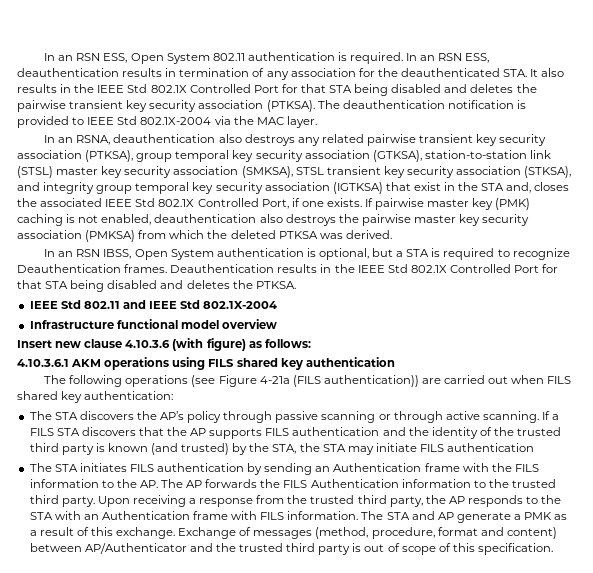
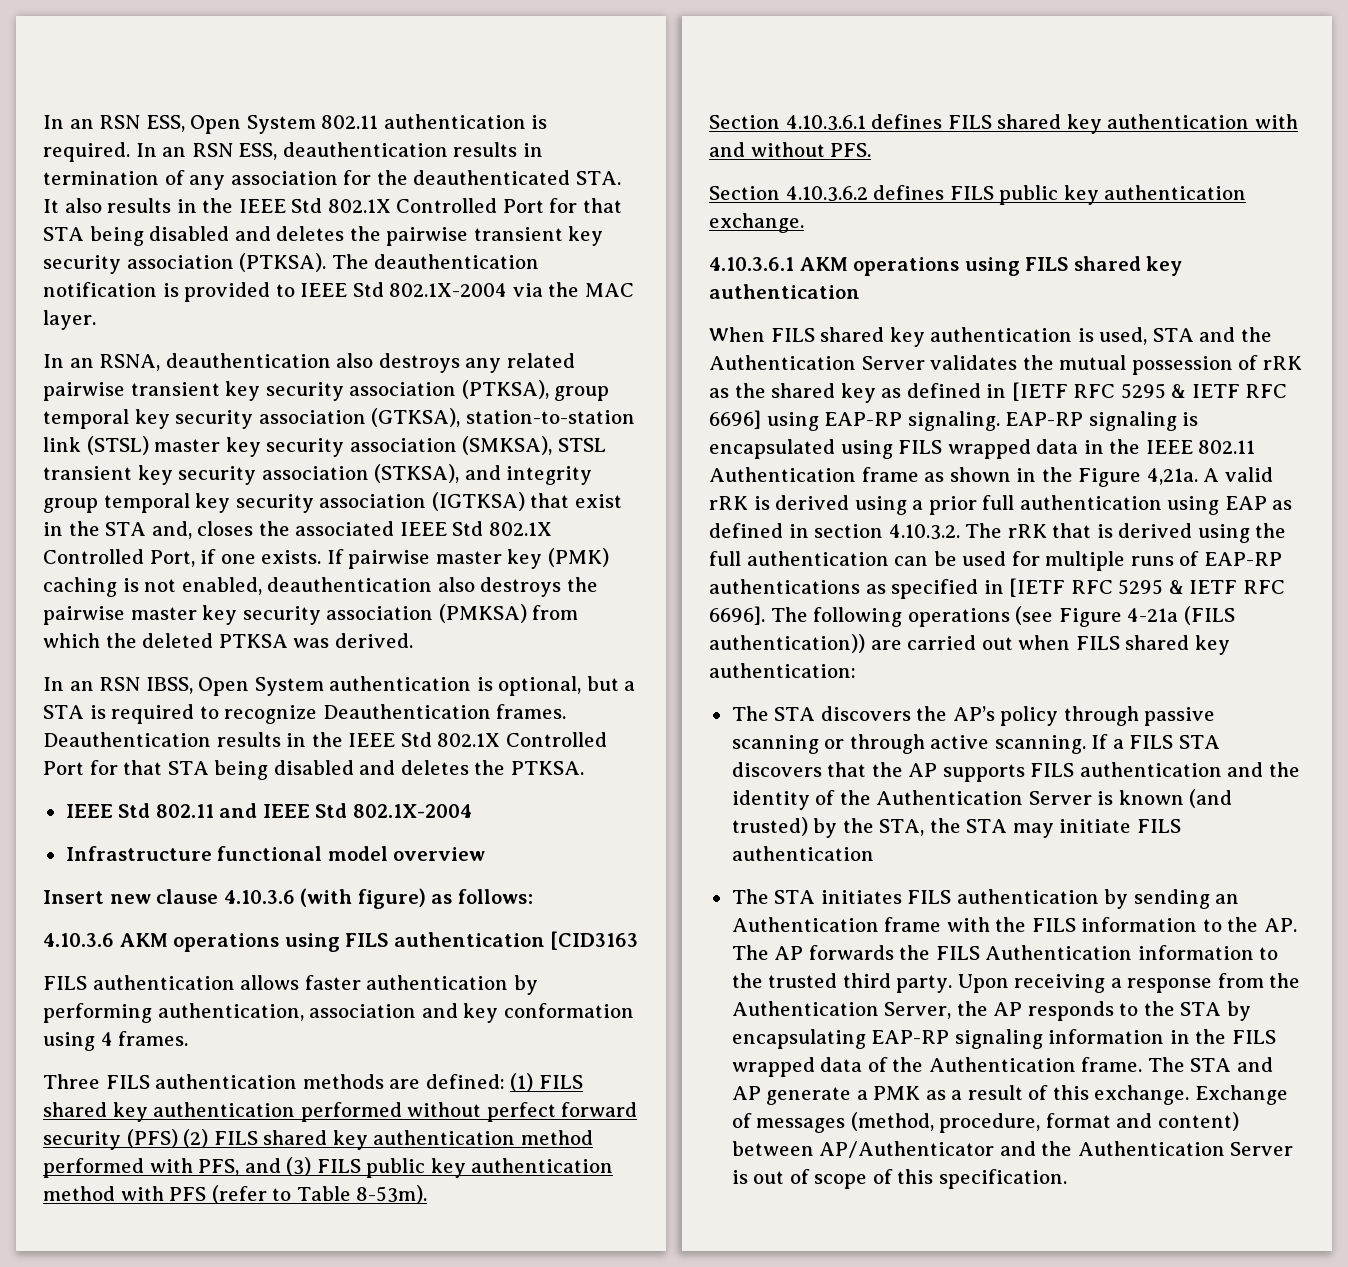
(311, 343) none -> [43,931,639,952] [43,975,538,995] [43,1003,634,1023] [43,1031,189,1051] [43,1073,583,1092] [43,1102,638,1122] [43,1129,593,1150] [43,1157,614,1178] [43,1185,428,1204] [709,114,1298,134] [709,142,872,157] [709,185,1247,205] [709,213,804,233] // 4.10.3.6 AKM operations using FILS authentication [CID3163 // FILS authentication allows faster authentication by performing authentication, association and key conformation using 4 frames. // Three FILS authentication methods are defined: (1) FILS shared key authentication performed without perfect forward security (PFS) (2) FILS shared key authentication method performed with PFS, and (3) FILS public key authentication method with PFS (refer to Table 8-53m). // Section 4.10.3.6.1 defines FILS shared key authentication with and without PFS. // Section 4.10.3.6.2 defines FILS public key authentication exchange.
(395, 362) none -> [709,327,1272,347] [709,355,1302,375] [709,382,1288,403] [709,410,1199,431] [709,439,1256,459] [709,467,1273,487] [709,495,1293,515] [709,523,1287,543] [709,551,1282,571] [709,578,1285,599] [709,606,765,625] When FILS shared key authentication is used, STA and the Authentication Server validates the mutual possession of rRK as the shared key as defined in [IETF RFC 5295 & IETF RFC 6696] using EAP-RP signaling. EAP-RP signaling is encapsulated using FILS wrapped data in the IEEE 802.11 Authentication frame as shown in the Figure 4,21a. A valid rRK is derived using a prior full authentication using EAP as defined in section 4.10.3.2. The rRK that is derived using the full authentication can be used for multiple runs of EAP-RP authentications as specified in [IETF RFC 5295 & IETF RFC 6696].
[517,427,562,436] [29,443,94,455] trusted third party -> [876,790,1092,805] Authentication Server
[310,495,423,507] trusted third party, -> [731,1001,952,1019] Authentication Server,
[54,511,359,520] with an Authentication frame with FILS information. -> [1226,1001,1251,1021] [731,1029,1276,1049] [731,1057,1143,1077] by encapsulating EAP-RP signaling information in the FILS wrapped data of the Authentication frame.
[239,543,351,555] trusted third party -> [1077,1141,1294,1156] Authentication Server

